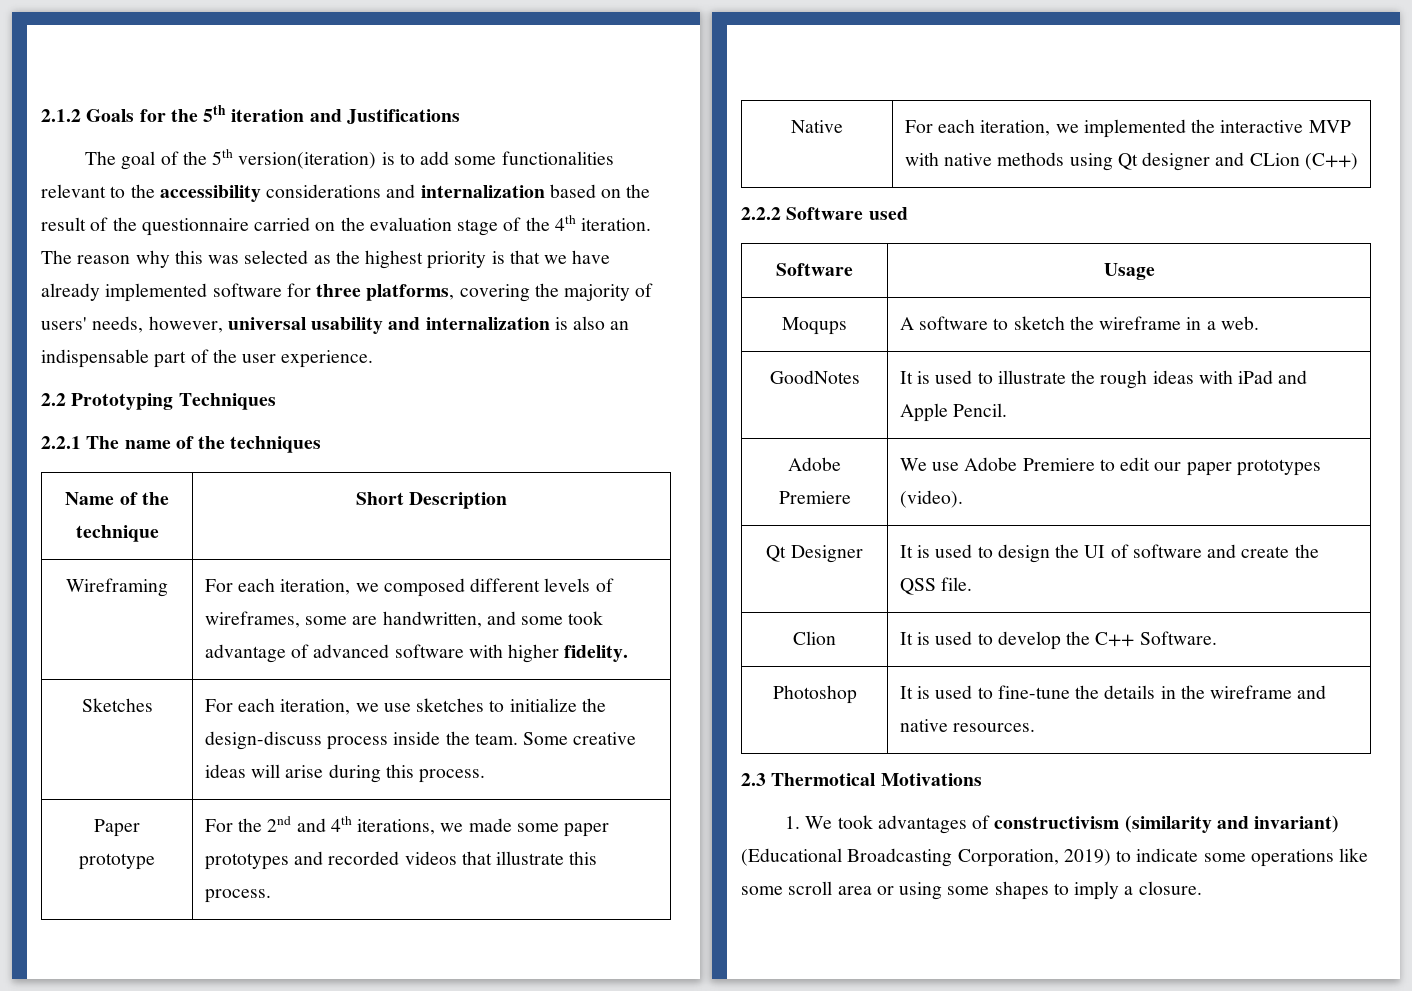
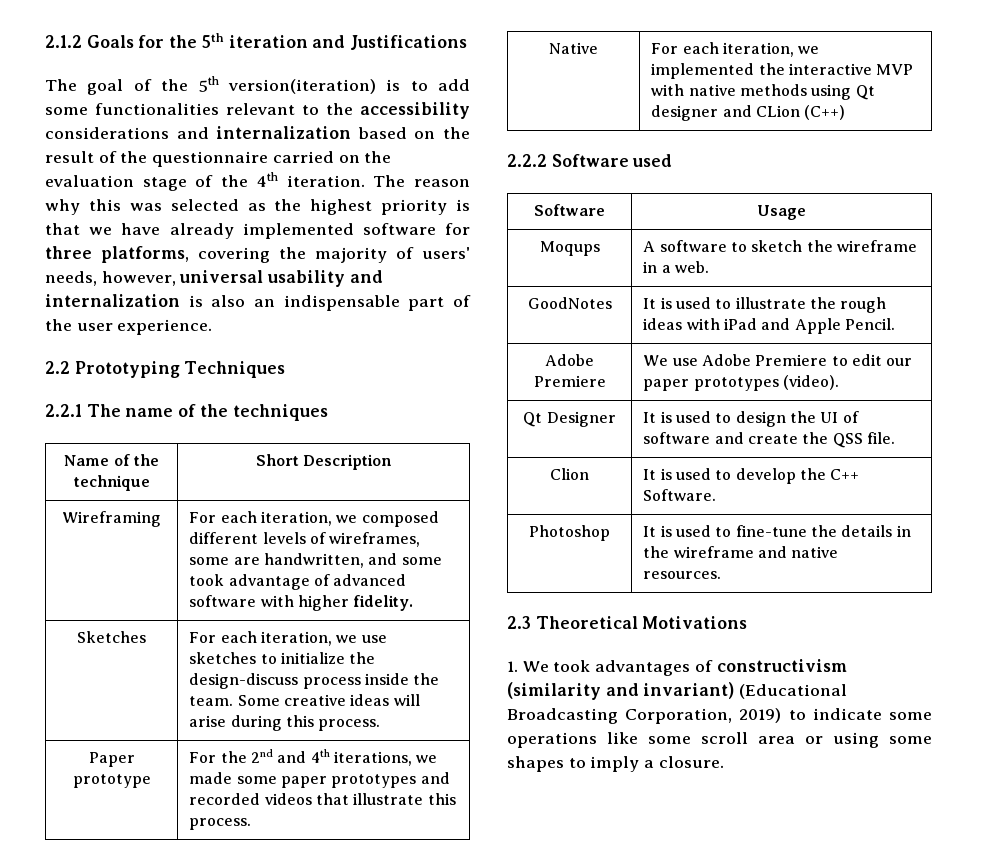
[771,773,876,786] Thermotical -> [535,616,638,629] Theoretical

